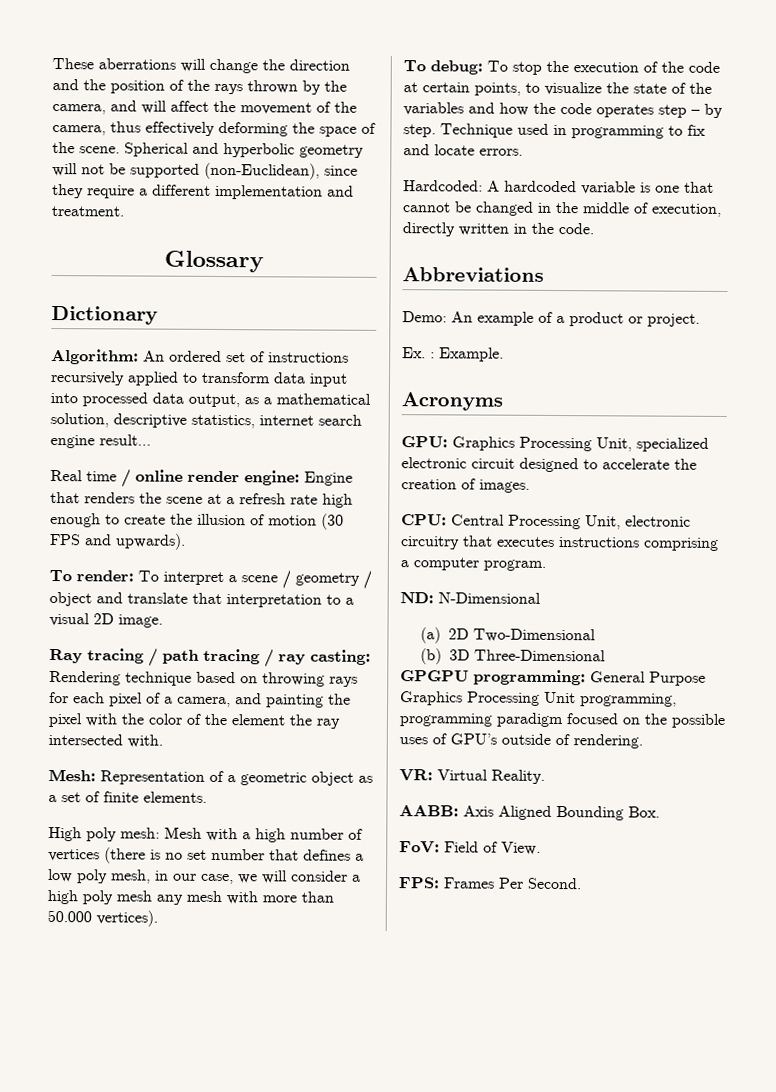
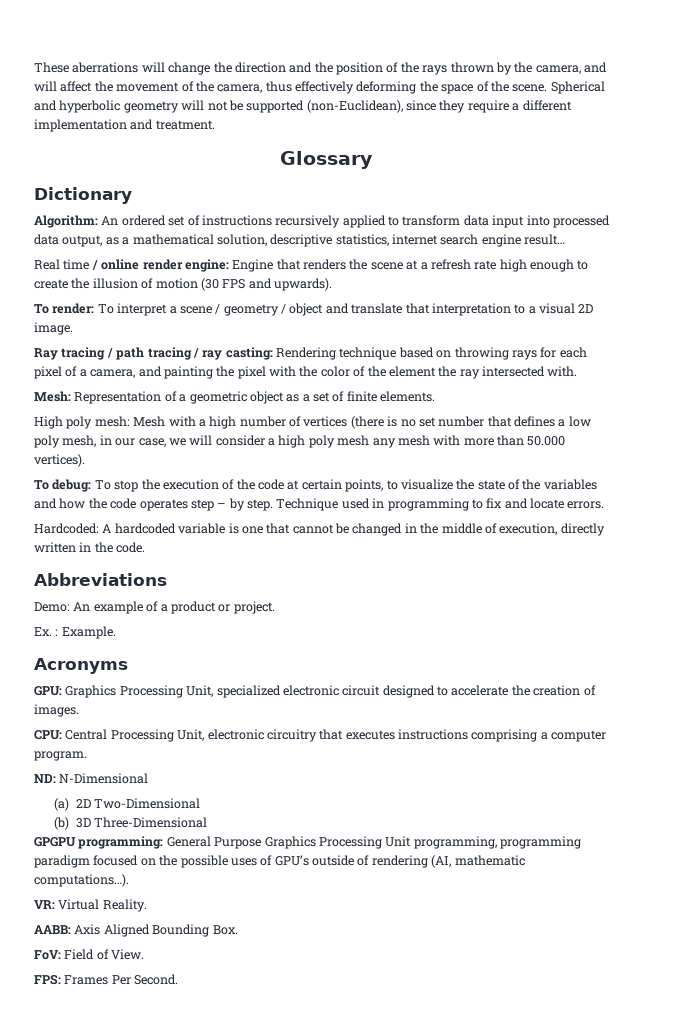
[573,734,643,749] rendering. -> [371,855,525,868] [34,874,129,887] rendering (AI, mathematic computations…).

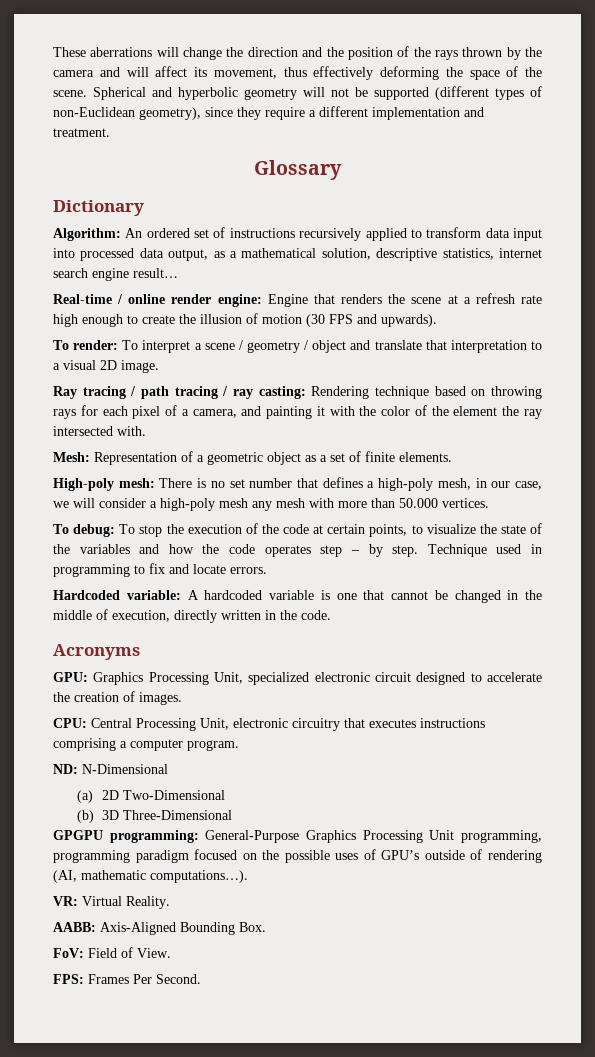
[535,65,581,74] camera, -> [53,70,94,77] camera
[94,81,263,93] the movement of the camera, -> [194,67,277,79] its movement,
[306,100,403,113] (non-Euclidean), -> [435,86,542,100] [53,107,201,120] (different types of non-Euclidean geometry),
[34,259,90,270] Real time -> [53,294,112,304] Real-time
[216,366,266,379] the pixel -> [316,406,325,416] it
[34,416,384,429] High poly mesh: Mesh with a high number of vertices (there -> [53,478,193,491] High-poly mesh: There
[568,416,591,427] [34,435,60,448] low poly -> [378,478,434,491] high-poly
[278,435,335,448] high poly -> [160,498,215,511] high-poly
[34,454,85,467] vertices). -> [442,498,489,508] vertices.
[34,523,99,534] Hardcoded: -> [53,590,181,600] Hardcoded variable:
[34,573,167,586] [34,601,275,614] [34,626,116,639] // Abbreviations // Demo: An example of a product or project. // Ex. : Example. -> (331, 615) none
[166,836,262,849] General Purpose -> [205,830,300,843] General-Purpose
[74,924,150,937] Axis Aligned -> [100,922,176,935] Axis-Aligned

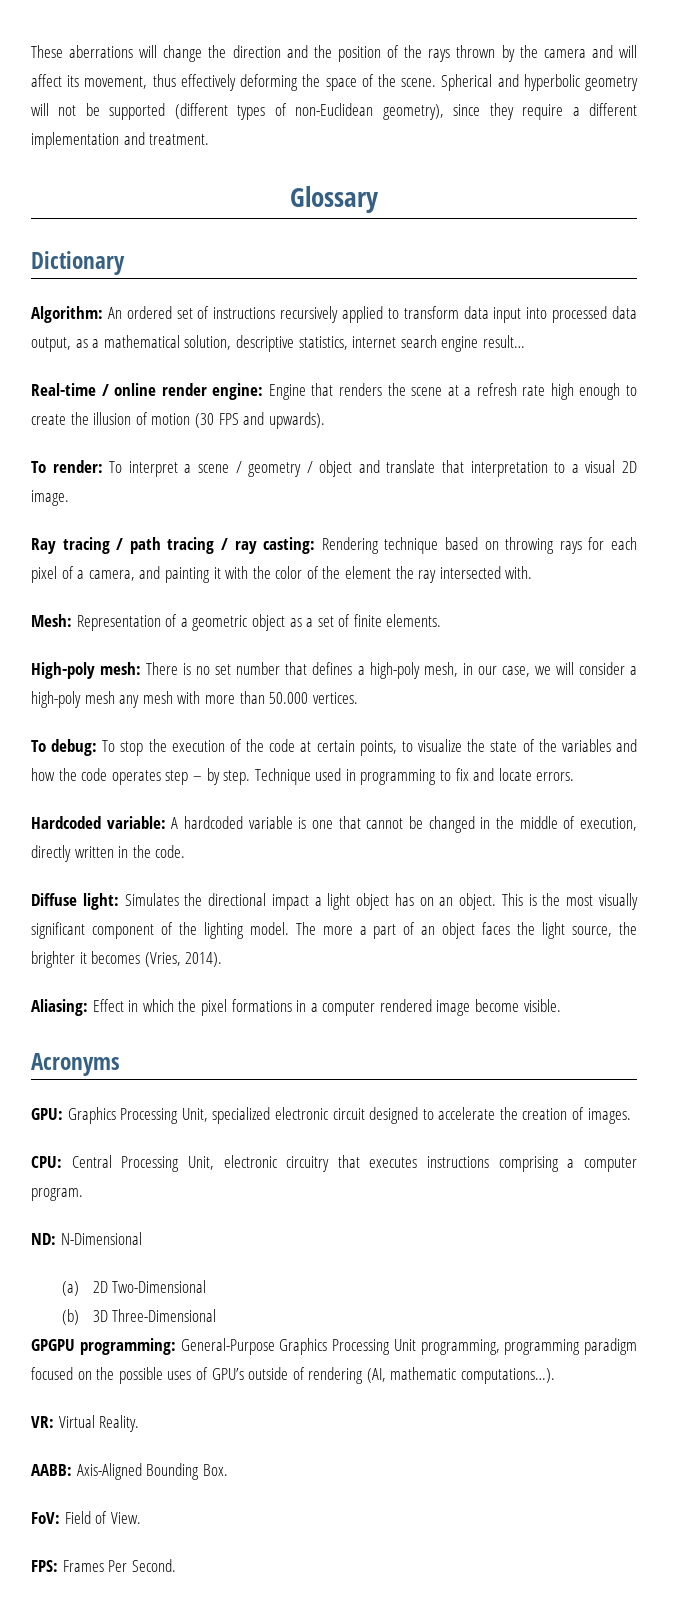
(331, 615) none -> [31,893,638,910] [31,922,637,939] [31,951,223,968] [31,999,561,1016] // Diffuse light: Simulates the directional impact a light object has on an object. This is the most visually significant component of the lighting model. The more a part of an object faces the light source, the brighter it becomes (Vries, 2014). // Aliasing: Effect in which the pixel formations in a computer rendered image become visible.

